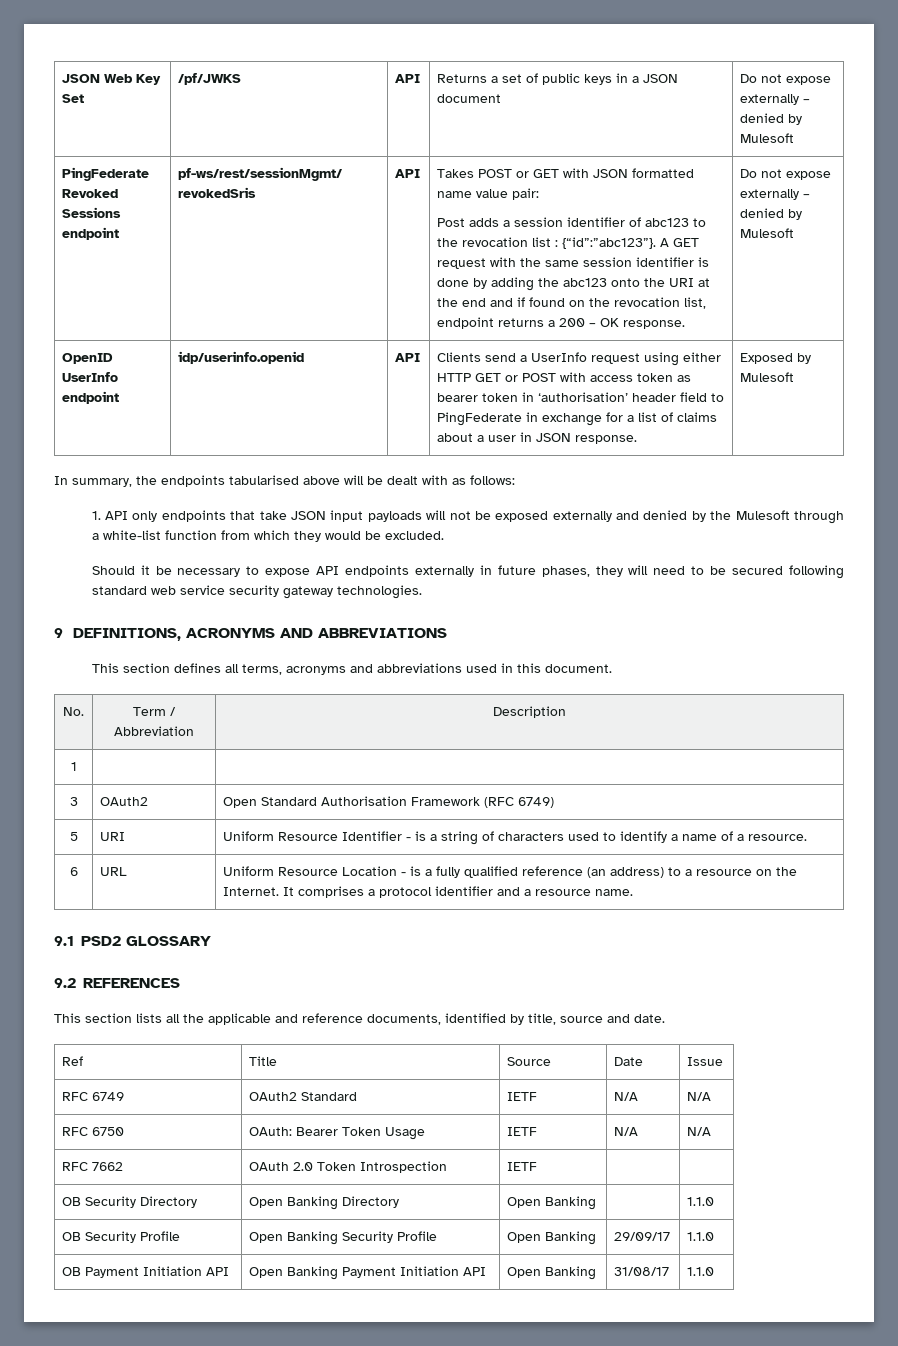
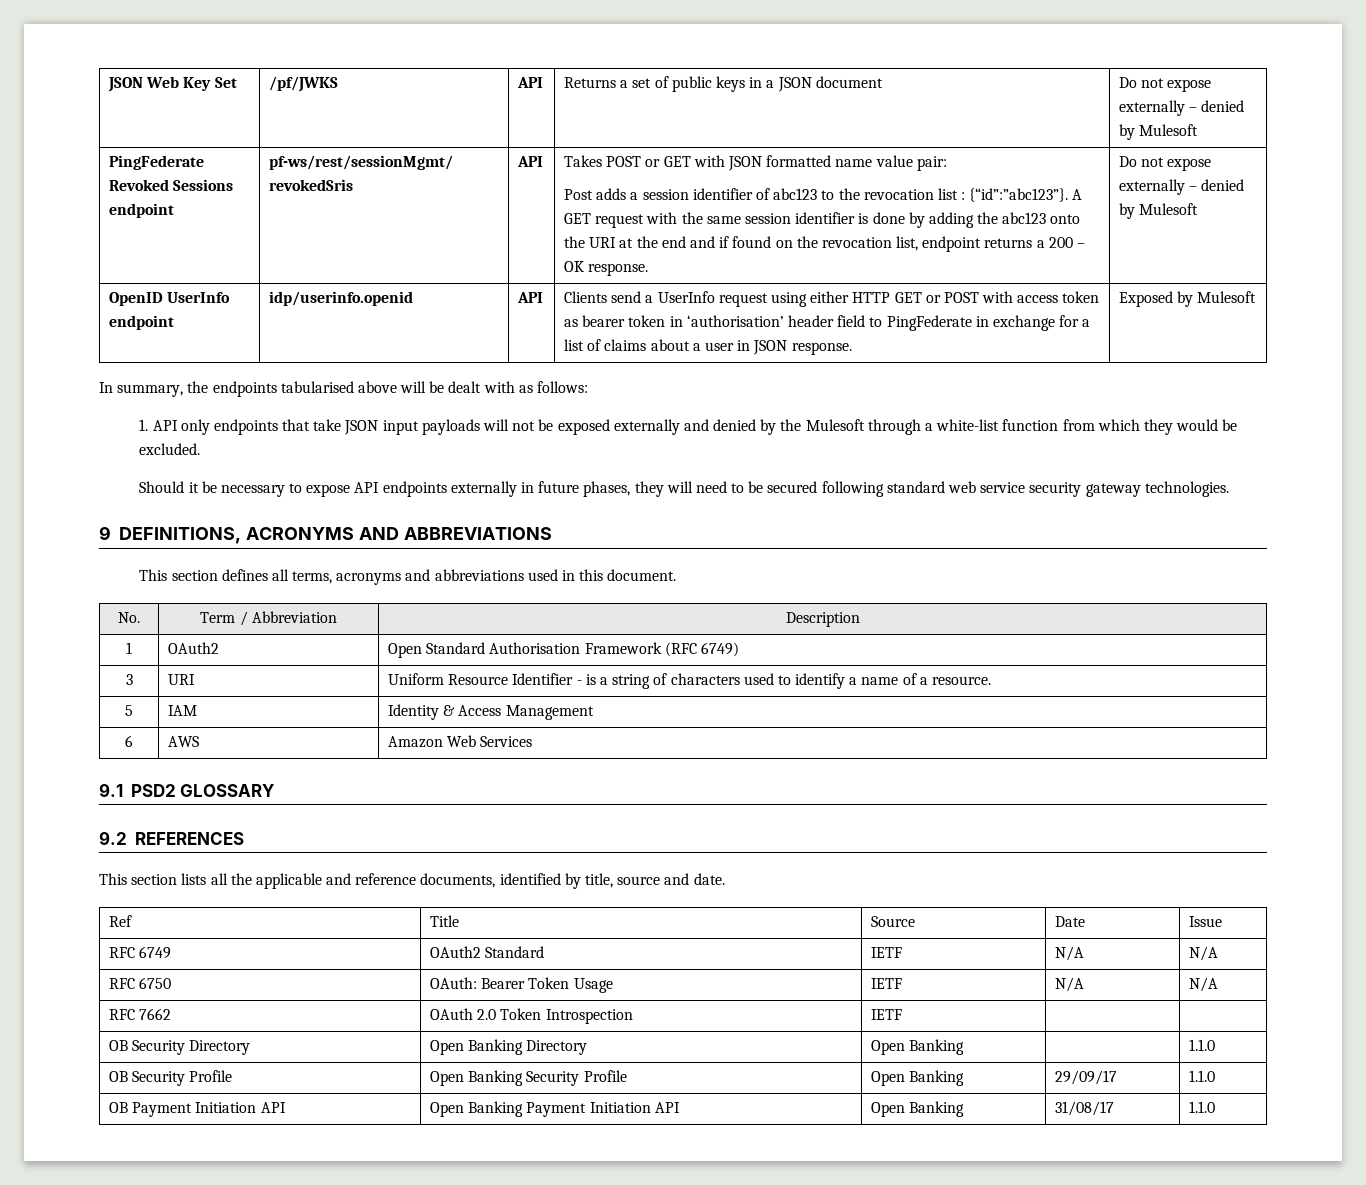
[69,797,78,806] | // 3 | -> (132, 648) none
[69,832,78,841] 5 -> [125,674,133,685] 3
[69,867,78,876] [100,867,128,876] [223,866,798,878] [223,886,634,898] 6 | URL | Uniform Resource Location - is a fully qualified reference (an address) to a resource on the Internet. It comprises a protocol identifier and a resource name. -> [125,705,133,716] [168,705,198,716] [388,704,594,720] [125,735,133,747] [168,736,200,747] [388,735,533,748] 5 | IAM | Identity & Access Management // 6 | AWS | Amazon Web Services

